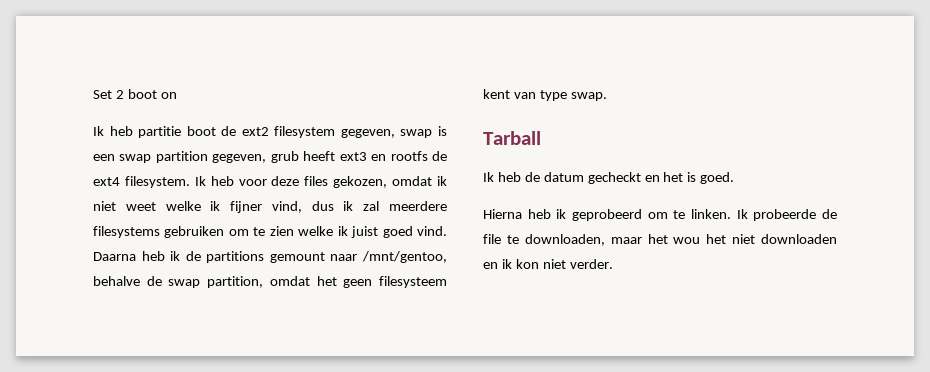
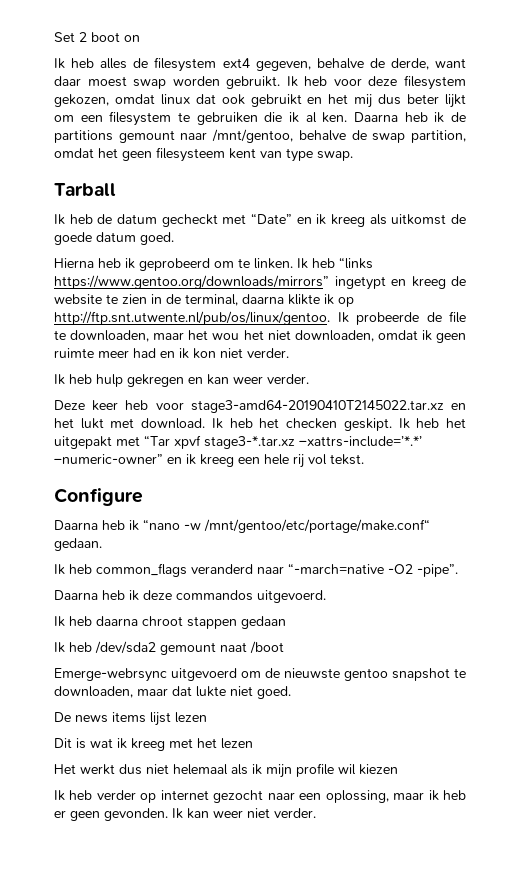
[138,126,447,138] [93,151,448,163] [93,176,190,188] partitie boot de ext2 filesystem gegeven, swap is een swap partition gegeven, grub heeft ext3 en rootfs de ext4 filesystem. -> [100,57,467,72] [54,76,281,89] alles de filesystem ext4 gegeven, behalve de derde, want daar moest swap worden gebruikt.
[304,176,329,186] files -> [403,75,466,90] filesystem
[437,176,447,186] [93,201,447,213] [93,226,448,238] ik niet weet welke ik fijner vind, dus ik zal meerdere filesystems gebruiken om te zien welke ik juist goed vind. -> [160,94,467,108] [54,111,348,126] linux dat ook gebruikt en het mij dus beter lijkt om een filesystem te gebruiken die ik al ken.
[644,172,697,182] en het is -> [222,213,467,227] [54,232,136,245] met “Date” en ik kreeg als uitkomst de goede datum
(748, 214) none -> [312,257,373,269] [54,275,466,290] [54,294,354,307] [54,311,349,325] heb “links https://www.gentoo.org/downloads/mirrors” ingetypt en kreeg de website te zien in de terminal, daarna klikte ik op http://ftp.snt.utwente.nl/pub/os/linux/gentoo. Ik
[761,234,837,244] downloaden -> [294,330,466,343] [54,348,156,358] downloaden, omdat ik geen ruimte meer had
(613, 264) none -> [54,374,309,387] [54,400,466,413] [54,418,467,431] [54,435,422,449] [54,454,364,468] [54,488,143,506] [54,519,430,533] [54,538,102,551] [54,563,458,577] [54,590,326,603] [54,616,286,629] [54,641,284,655] [54,668,466,682] [54,686,291,699] [54,712,207,726] [54,738,253,751] [54,763,398,778] [54,790,466,803] [54,808,316,821] // Ik heb hulp gekregen en kan weer verder. // Deze keer heb voor stage3-amd64-20190410T2145022.tar.xz en het lukt met download. Ik heb het checken geskipt. Ik heb het uitgepakt met “Tar xpvf stage3-*.tar.xz –xattrs-include=’*.*’ –numeric-owner” en ik kreeg een hele rij vol tekst. // Configure // Daarna heb ik “nano -w /mnt/gentoo/etc/portage/make.conf“ gedaan. // Ik heb common_flags veranderd naar “-march=native -O2 -pipe”. // Daarna heb ik deze commandos uitgevoerd. // Ik heb daarna chroot stappen gedaan // Ik heb /dev/sda2 gemount naat /boot // Emerge-webrsync uitgevoerd om de nieuwste gentoo snapshot te downloaden, maar dat lukte niet goed. // De news items lijst lezen // Dit is wat ik kreeg met het lezen // Het werkt dus niet helemaal als ik mijn profile wil kiezen // Ik heb verder op internet gezocht naar een oplossing, maar ik heb er geen gevonden. Ik kan weer niet verder.

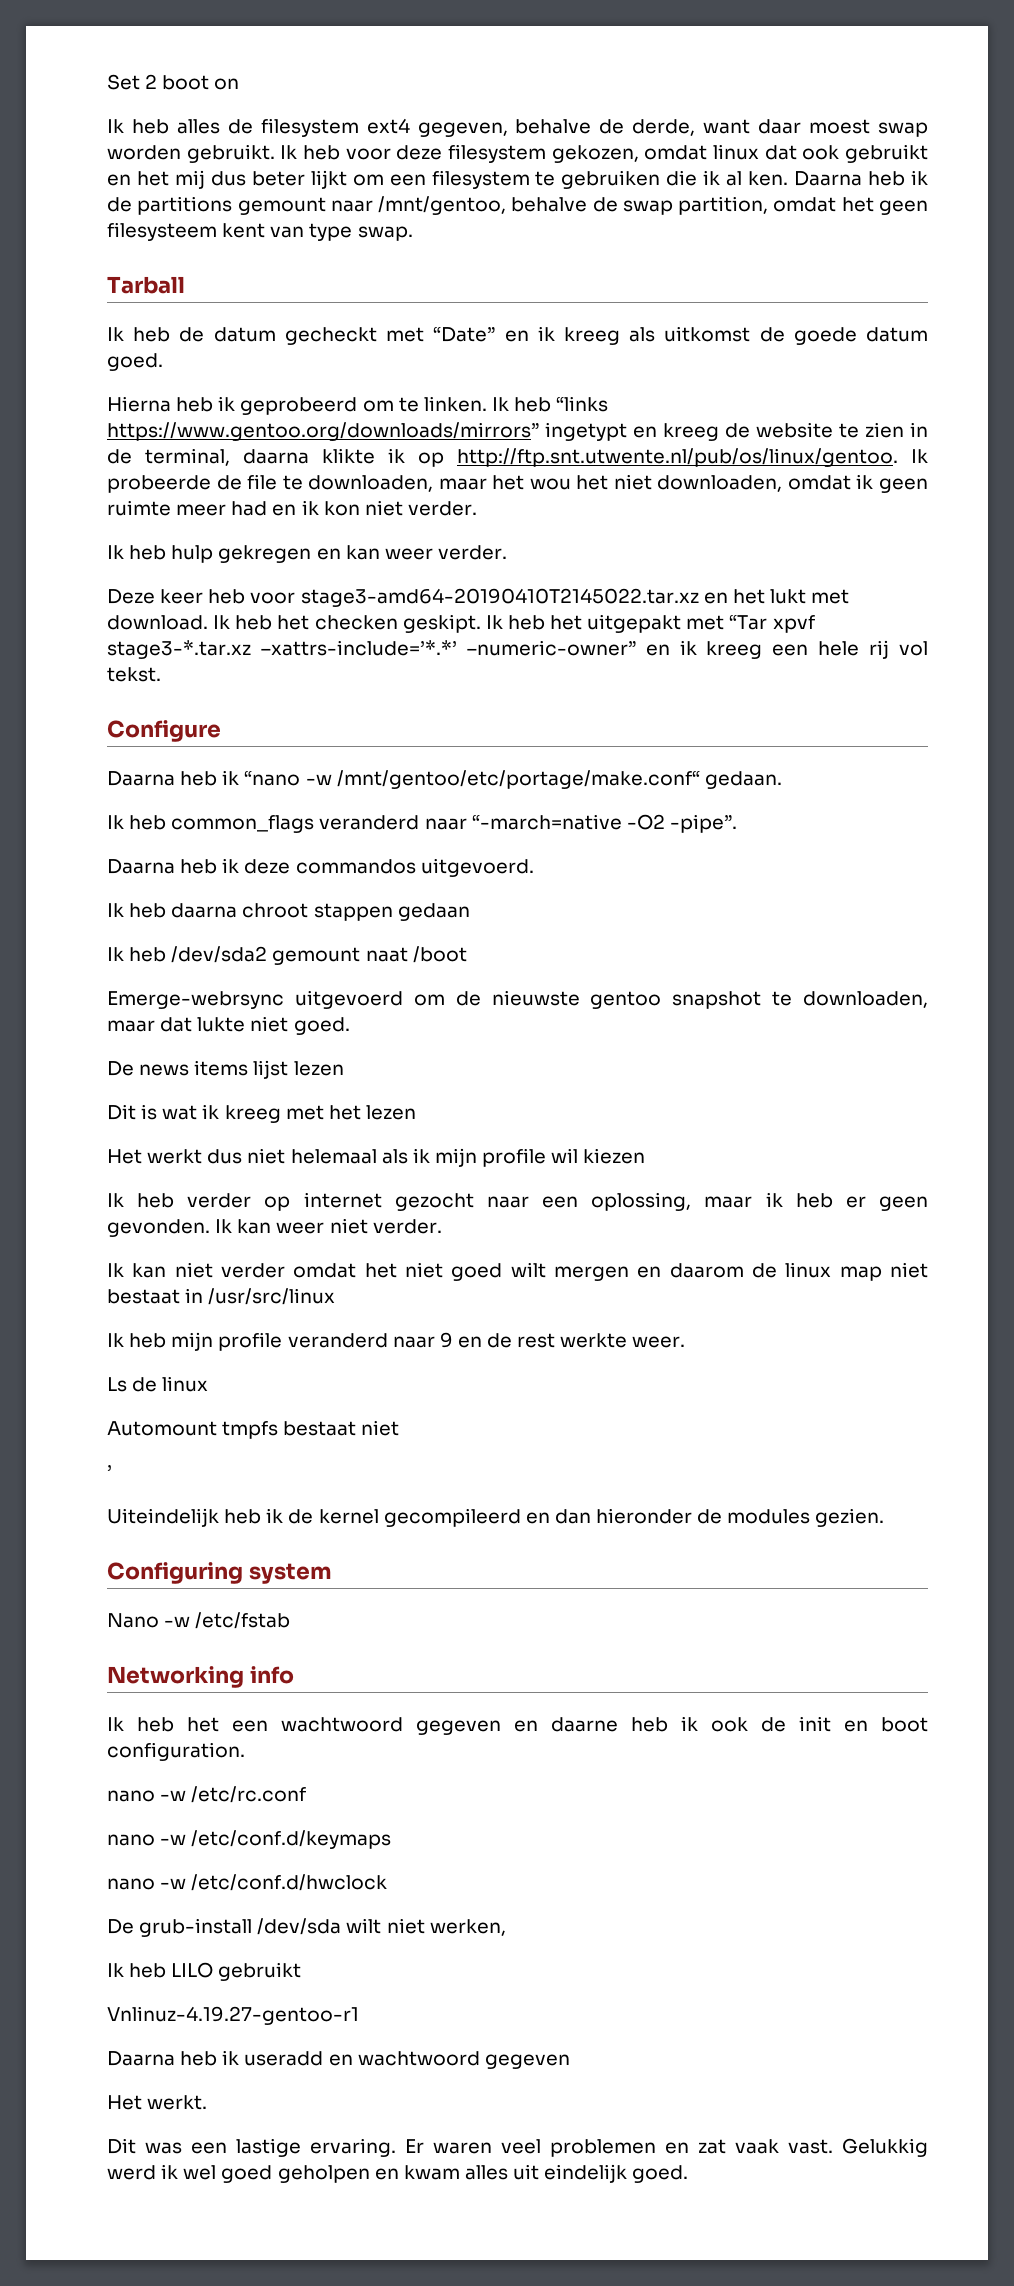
(316, 813) none -> [107,1262,929,1281] [107,1288,336,1305] [107,1332,686,1351] [107,1376,209,1392] [107,1420,400,1439] [107,1464,112,1479] [107,1508,885,1527] [107,1562,332,1584] [107,1612,291,1629] [107,1666,294,1688] [107,1716,928,1735] [107,1742,245,1761] [107,1786,307,1803] [107,1830,392,1849] [107,1874,388,1891] [107,1918,506,1937] [107,1962,302,1981] [107,2006,359,2025] [107,2050,570,2069] [107,2095,208,2110] [107,2138,928,2157] [107,2164,689,2183] // Ik kan niet verder omdat het niet goed wilt mergen en daarom de linux map niet bestaat in /usr/src/linux // Ik heb mijn profile veranderd naar 9 en de rest werkte weer. // Ls de linux // Automount tmpfs bestaat niet // ’ // Uiteindelijk heb ik de kernel gecompileerd en dan hieronder de modules gezien. // Configuring system // Nano -w /etc/fstab // Networking info // Ik heb het een wachtwoord gegeven en daarne heb ik ook de init en boot configuration. // nano -w /etc/rc.conf // nano -w /etc/conf.d/keymaps // nano -w /etc/conf.d/hwclock // De grub-install /dev/sda wilt niet werken, // Ik heb LILO gebruikt // Vnlinuz-4.19.27-gentoo-r1 // Daarna heb ik useradd en wachtwoord gegeven // Het werkt. // Dit was een lastige ervaring. Er waren veel problemen en zat vaak vast. Gelukkig werd ik wel goed geholpen en kwam alles uit eindelijk goed.

